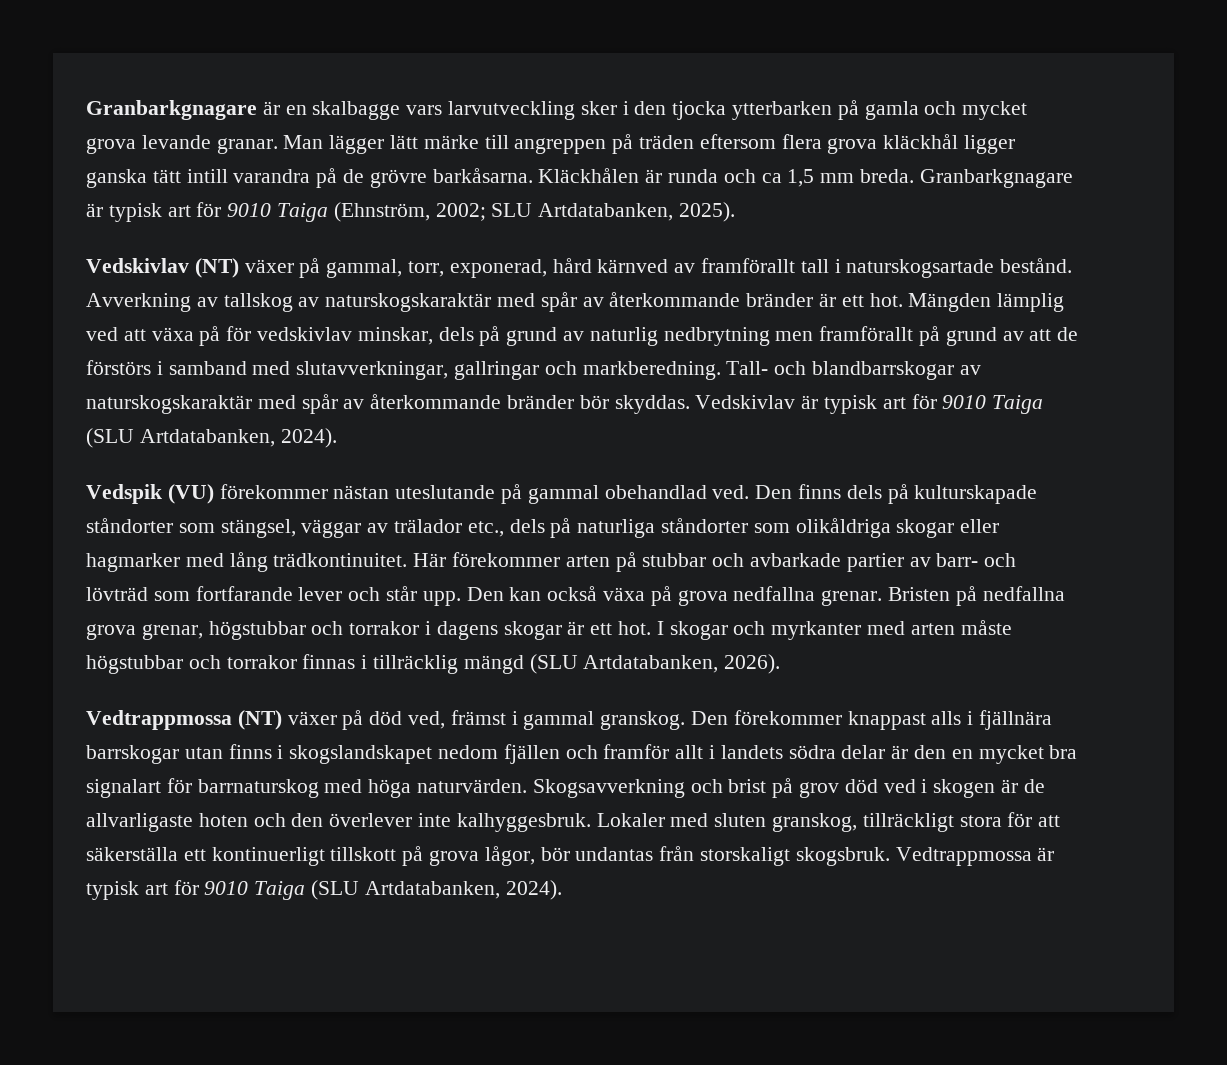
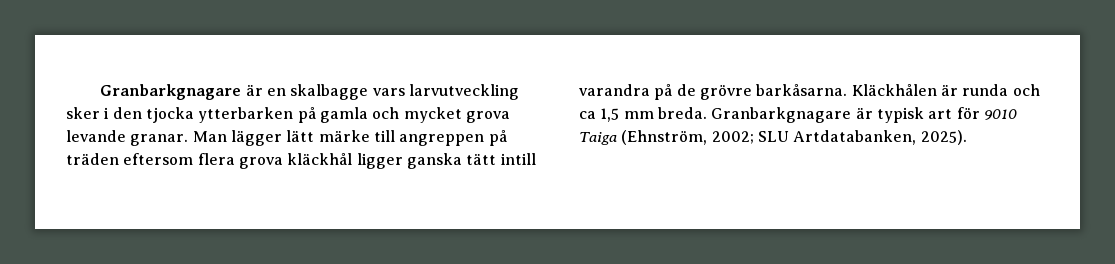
[86,258,1073,278] [86,292,1065,312] [86,326,1079,346] [86,360,981,380] [86,394,1044,414] [86,428,337,448] [86,484,1038,504] [86,518,1000,538] [86,552,1017,572] [86,586,1065,606] [86,620,1012,640] [86,654,781,674] [86,710,1053,730] [86,744,1078,764] [86,778,1045,798] [86,812,1061,832] [86,846,1055,866] [86,880,562,900] // Vedskivlav (NT) växer på gammal, torr, exponerad, hård kärnved av framförallt tall i naturskogsartade bestånd. Avverkning av tallskog av naturskogskaraktär med spår av återkommande bränder är ett hot. Mängden lämplig ved att växa på för vedskivlav minskar, dels på grund av naturlig nedbrytning men framförallt på grund av att de förstörs i samband med slutavverkningar, gallringar och markberedning. Tall- och blandbarrskogar av naturskogskaraktär med spår av återkommande bränder bör skyddas. Vedskivlav är typisk art för 9010 Taiga (SLU Artdatabanken, 2024). // Vedspik (VU) förekommer nästan uteslutande på gammal obehandlad ved. Den finns dels på kulturskapade ståndorter som stängsel, väggar av trälador etc., dels på naturliga ståndorter som olikåldriga skogar eller hagmarker med lång trädkontinuitet. Här förekommer arten på stubbar och avbarkade partier av barr- och lövträd som fortfarande lever och står upp. Den kan också växa på grova nedfallna grenar. Bristen på nedfallna grova grenar, högstubbar och torrakor i dagens skogar är ett hot. I skogar och myrkanter med arten måste högstubbar och torrakor finnas i tillräcklig mängd (SLU Artdatabanken, 2026). // Vedtrappmossa (NT) växer på död ved, främst i gammal granskog. Den förekommer knappast alls i fjällnära barrskogar utan finns i skogslandskapet nedom fjällen och framför allt i landets södra delar är den en mycket bra signalart för barrnaturskog med höga naturvärden. Skogsavverkning och brist på grov död ved i skogen är de allvarligaste hoten och den överlever inte kalhyggesbruk. Lokaler med sluten granskog, tillräckligt stora för att säkerställa ett kontinuerligt tillskott på grova lågor, bör undantas från storskaligt skogsbruk. Vedtrappmossa är typisk art för 9010 Taiga (SLU Artdatabanken, 2024). -> (967, 137) none

